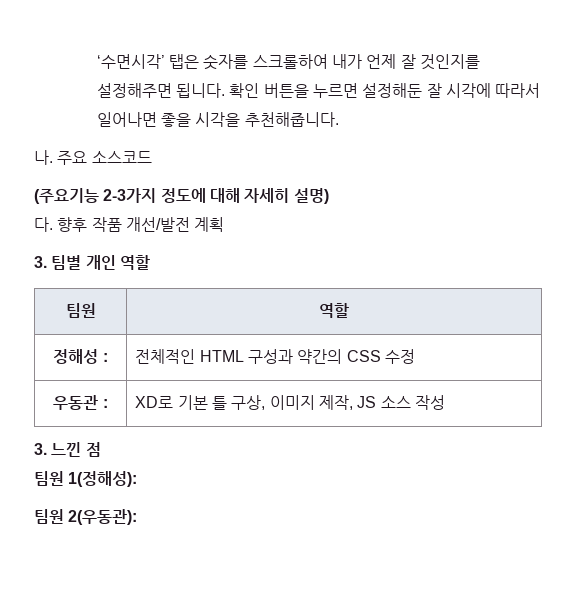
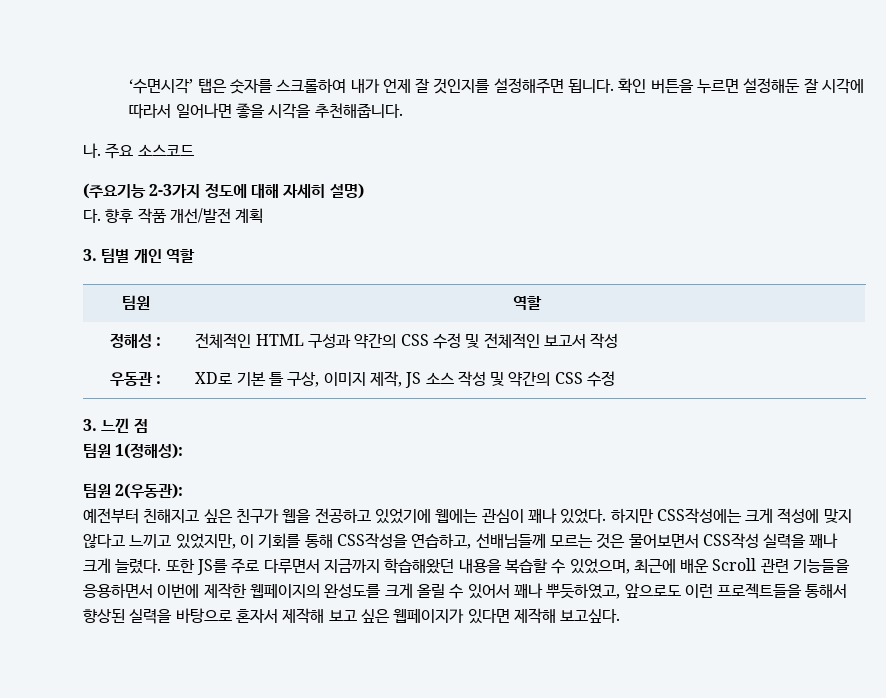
(416, 356) none -> [465,333,619,349] 및 전체적인 보고서 작성
(446, 402) none -> [490,371,616,387] 및 약간의 CSS 수정
(138, 517) none -> [83,508,852,524] [83,533,839,549] [83,558,851,575] [83,583,848,599] [83,608,621,624] // 예전부터 친해지고 싶은 친구가 웹을 전공하고 있었기에 웹에는 관심이 꽤나 있었다. 하지만 CSS작성에는 크게 적성에 맞지 않다고 느끼고 있었지만, 이 기회를 통해 CSS작성을 연습하고, 선배님들께 모르는 것은 물어보면서 CSS작성 실력을 꽤나 크게 늘렸다. 또한 JS를 주로 다루면서 지금까지 학습해왔던 내용을 복습할 수 있었으며, 최근에 배운 Scroll 관련 기능들을 응용하면서 이번에 제작한 웹페이지의 완성도를 크게 올릴 수 있어서 꽤나 뿌듯하였고, 앞으로도 이런 프로젝트들을 통해서 향상된 실력을 바탕으로 혼자서 제작해 보고 싶은 웹페이지가 있다면 제작해 보고싶다.

